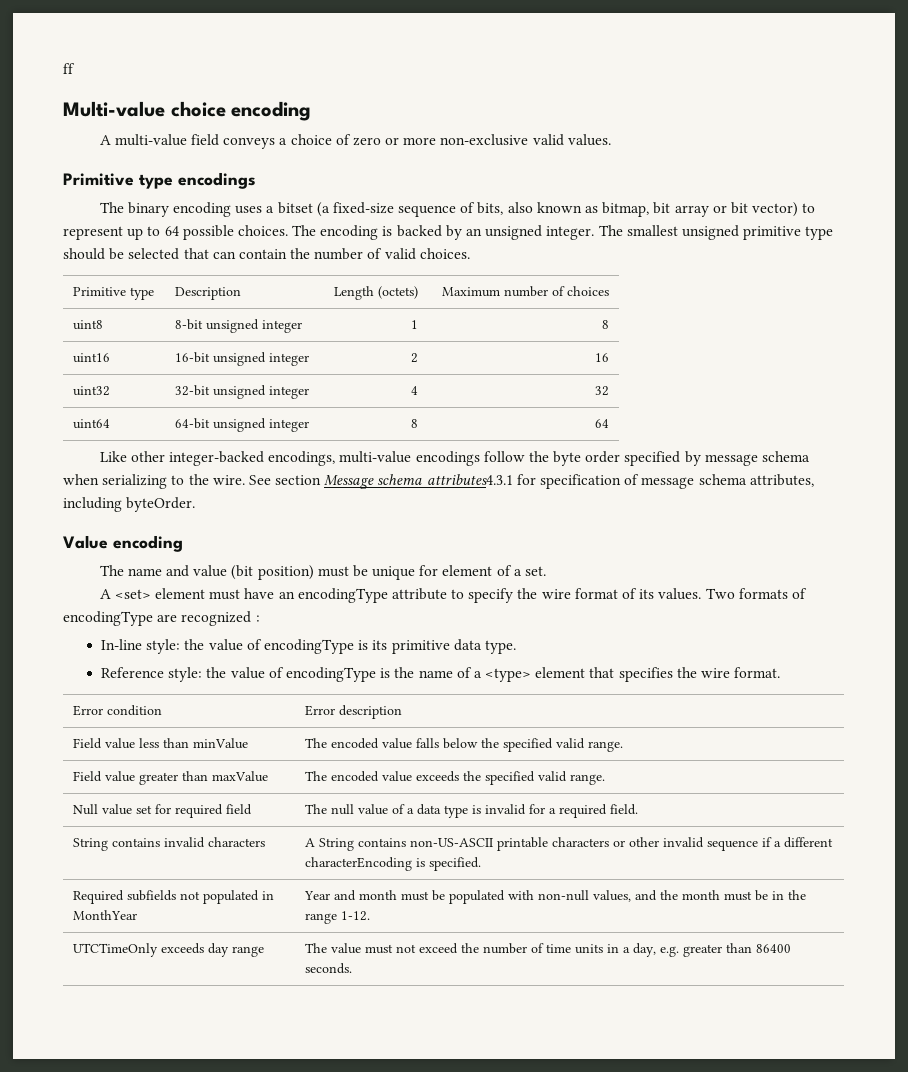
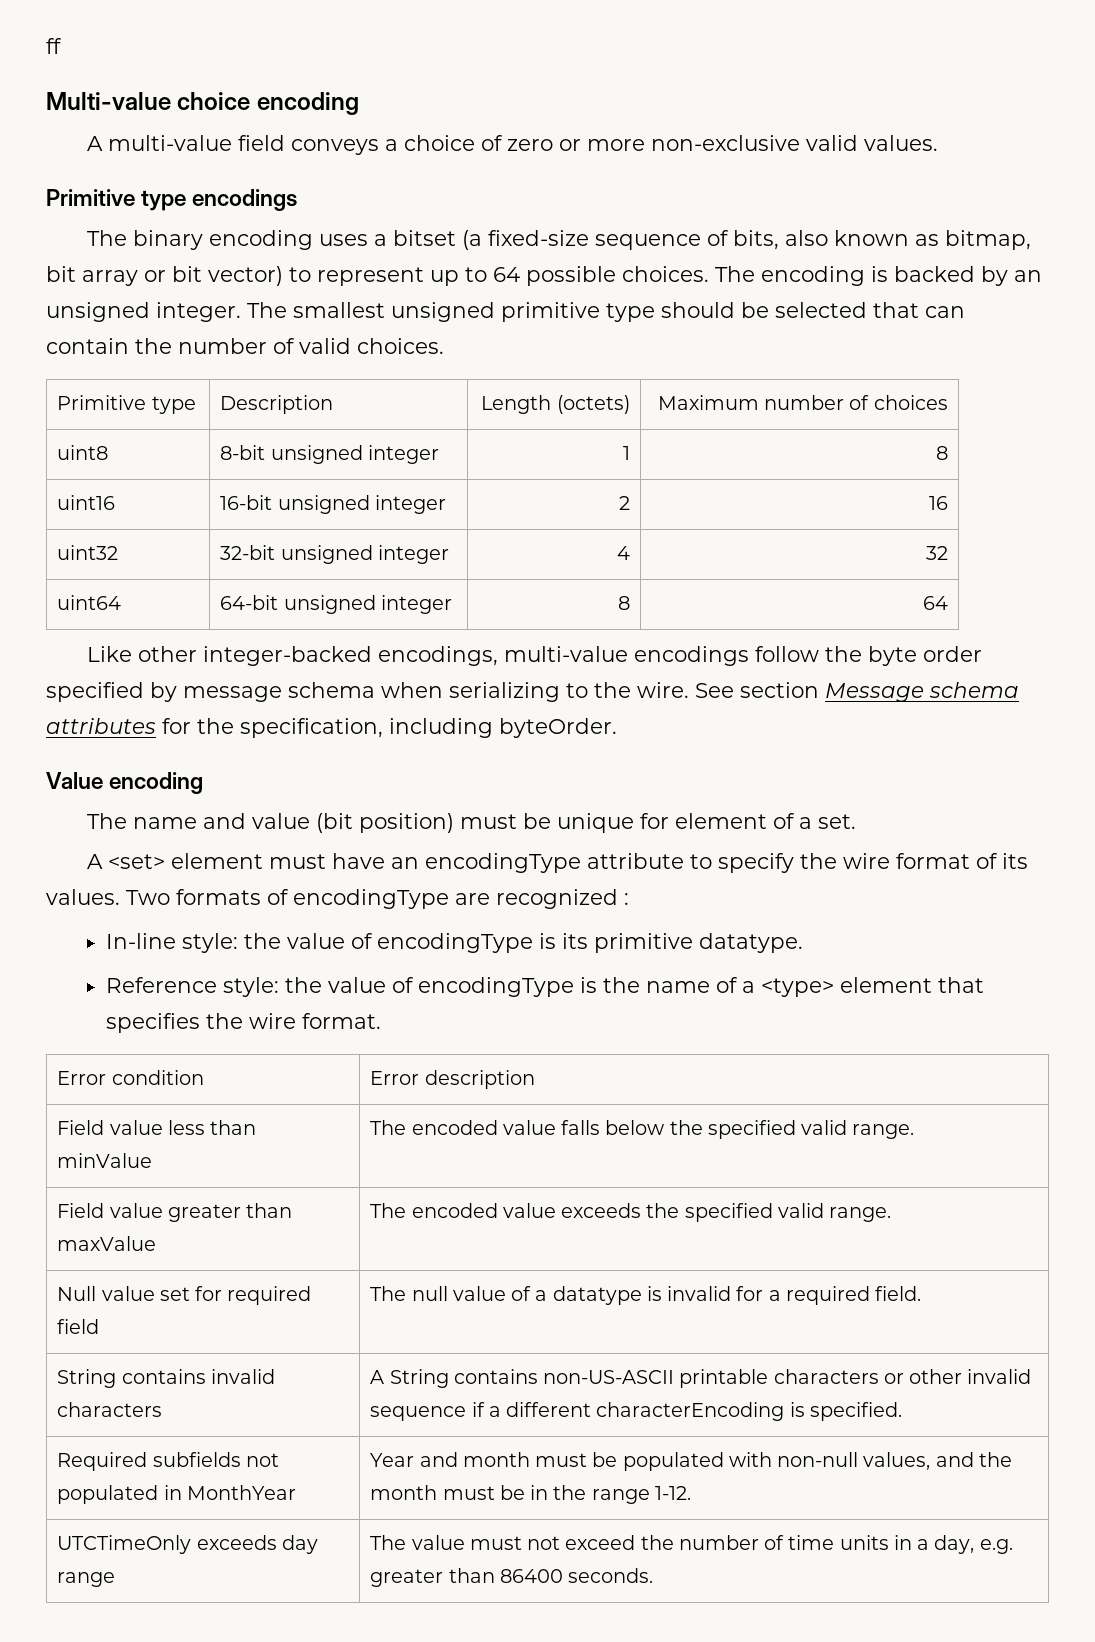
[426,474,814,489] attributes4.3.1 for specification of message schema attributes, -> [46,718,383,738] attributes for the specification,
[453,639,516,654] data type. -> [699,933,804,953] datatype.
[416,804,468,818] data type -> [552,1286,642,1305] datatype

